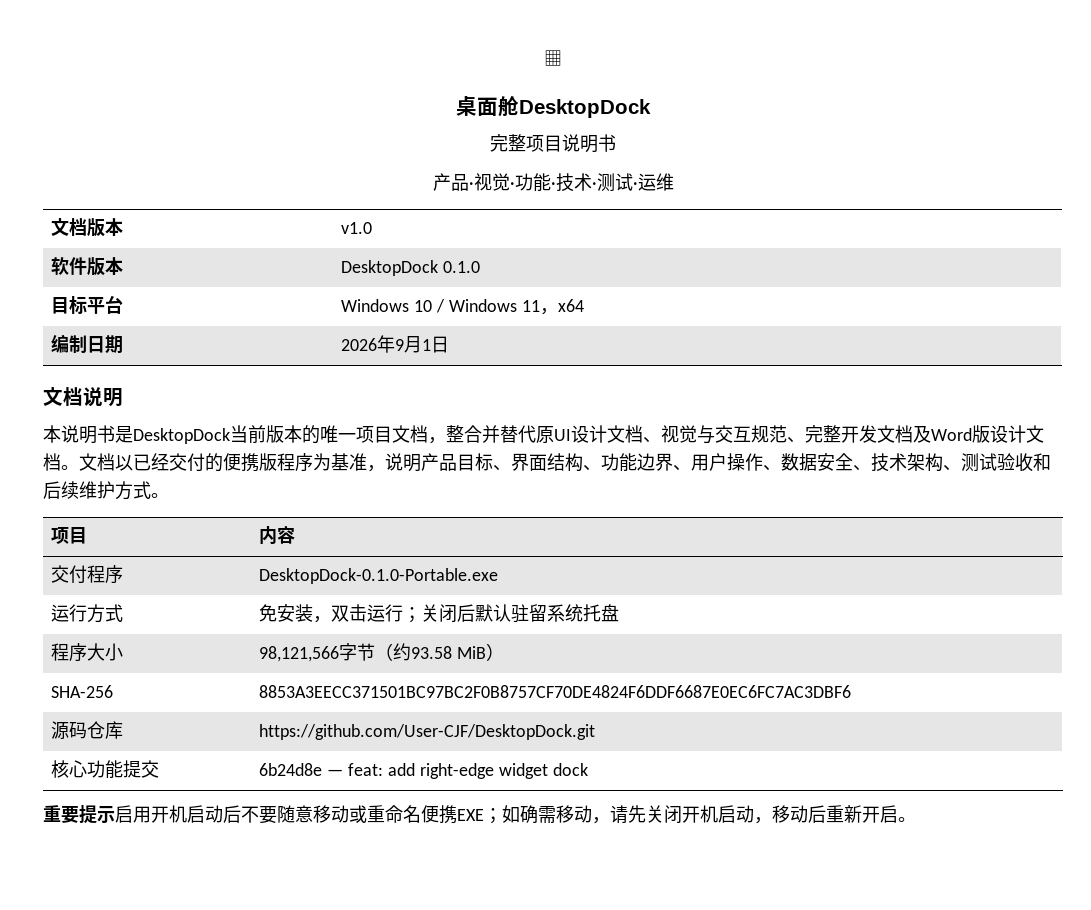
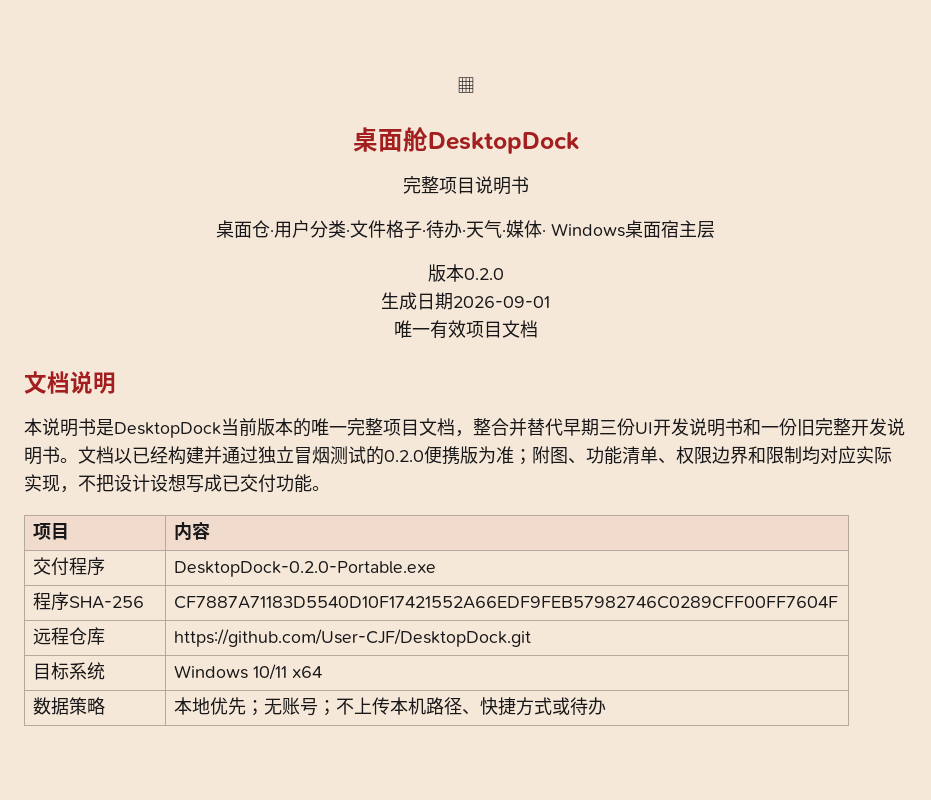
[432,173,674,192] [51,218,124,237] [341,222,373,234] [51,257,124,276] [341,260,481,276] [51,295,124,314] [341,299,584,315] [51,334,124,354] [341,335,450,353] 产品·视觉·功能·技术·测试·运维 // 文档版本 | v1.0 // 软件版本 | DesktopDock 0.1.0 // 目标平台 | Windows 10 / Windows 11，x64 // 编制日期 | 2026年9月1日 -> [216,220,715,239] [427,264,504,282] [381,292,550,310] [393,320,538,339] 桌面仓·用户分类·文件格子·待办·天气·媒体· Windows桌面宿主层 // 版本0.2.0 // 生成日期2026-09-01 // 唯一有效项目文档
(356, 437) none -> [347,418,383,436] 完整
[536,425,1044,444] [43,453,1051,472] [43,481,151,500] 原UI设计文档、视觉与交互规范、完整开发文档及Word版设计文档。文档以已经交付的便携版程序为基准，说明产品目标、界面结构、功能边界、用户操作、数据安全、技术架构、测试验收和后续维护方式 -> [563,418,905,437] [24,446,892,465] [24,474,312,493] 早期三份UI开发说明书和一份旧完整开发说明书。文档以已经构建并通过独立冒烟测试的0.2.0便携版为准；附图、功能清单、权限边界和限制均对应实际实现，不把设计设想写成已交付功能
[259,568,499,584] [51,604,124,623] [259,604,620,623] [51,643,124,662] [259,643,505,662] DesktopDock-0.1.0-Portable.exe // 运行方式 | 免安装，双击运行；关闭后默认驻留系统托盘 // 程序大小 | 98,121,566字节（约93.58 MiB） // -> [173,561,436,577] [32,592,69,611] DesktopDock-0.2.0-Portable.exe // 程序
[259,685,852,698] [51,721,88,740] 8853A3EECC371501BC97BC2F0B8757CF70DE4824F6DDF6687E0EC6FC7AC3DBF6 // 源码 -> [173,596,838,609] [32,627,69,645] CF7887A71183D5540D10F17421552A66EDF9FEB57982746C0289CFF00FF7604F // 远程
[51,760,160,779] [259,763,588,779] [43,804,916,824] 核心功能提交 | 6b24d8e — feat: add right-edge widget dock // 重要提示启用开机启动后不要随意移动或重命名便携EXE；如确需移动，请先关闭开机启动，移动后重新开启。 -> [32,662,105,680] [173,664,322,680] [32,697,105,715] [173,697,606,716] 目标系统 | Windows 10/11 x64 // 数据策略 | 本地优先；无账号；不上传本机路径、快捷方式或待办

